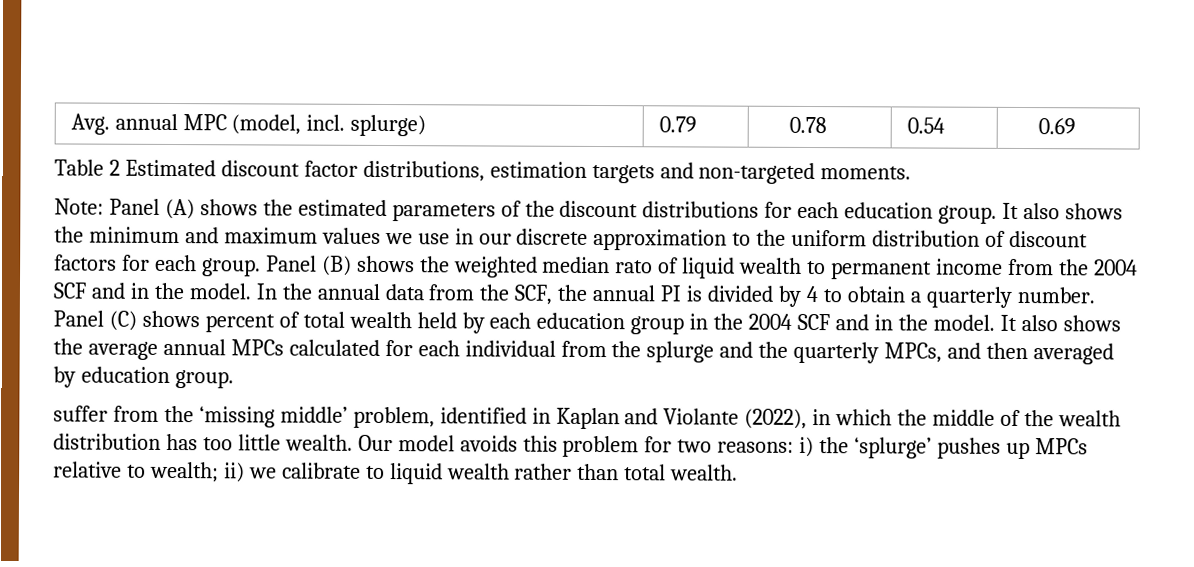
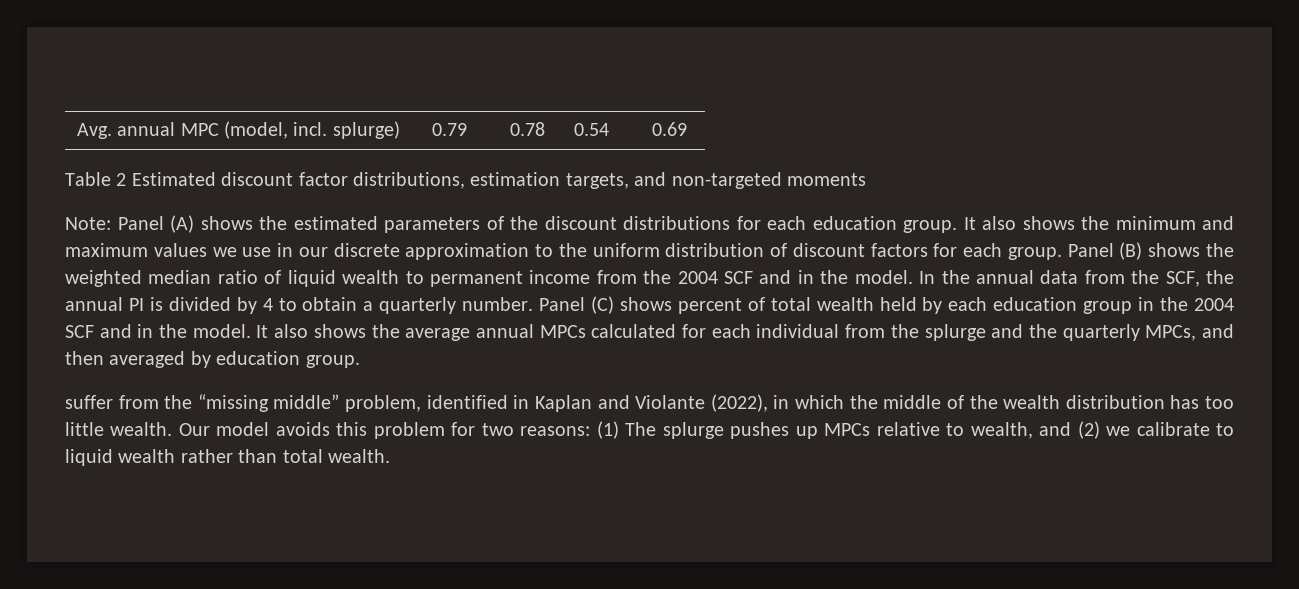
[591,164,655,184] targets -> [565,173,629,189] targets,
[820,166,912,180] moments. -> [786,173,866,186] moments
[615,260,654,274] rato -> [217,270,258,284] ratio
[198,406,348,428] ‘missing middle’ -> [197,394,340,412] “missing middle”
[799,436,933,459] i) the ‘splurge’ -> [596,421,724,439] (1) The splurge
[149,461,245,483] wealth; ii) -> [970,421,1100,439] wealth, and (2)

